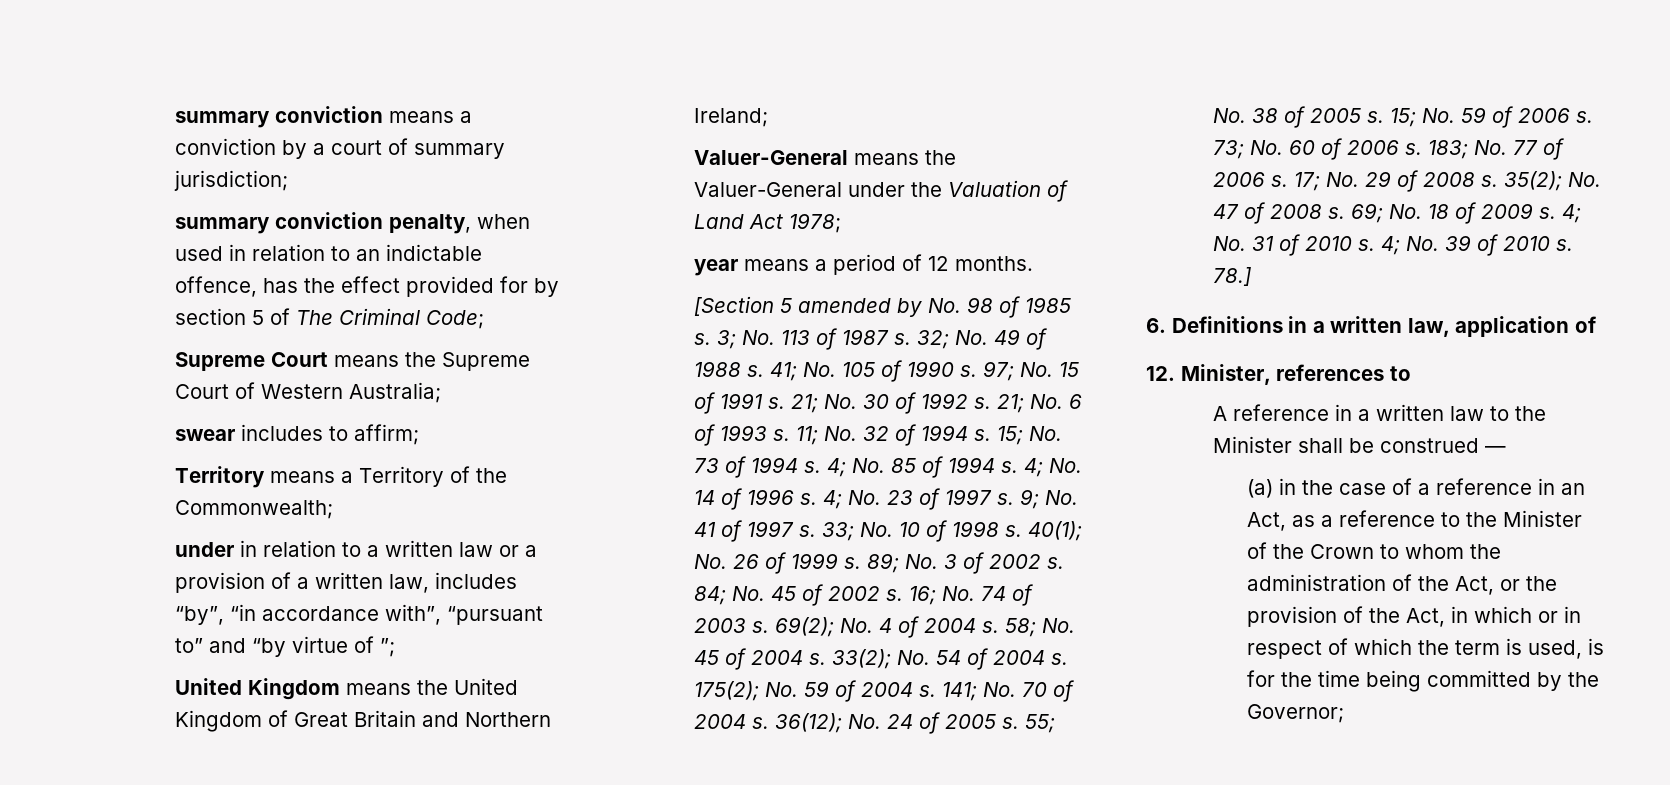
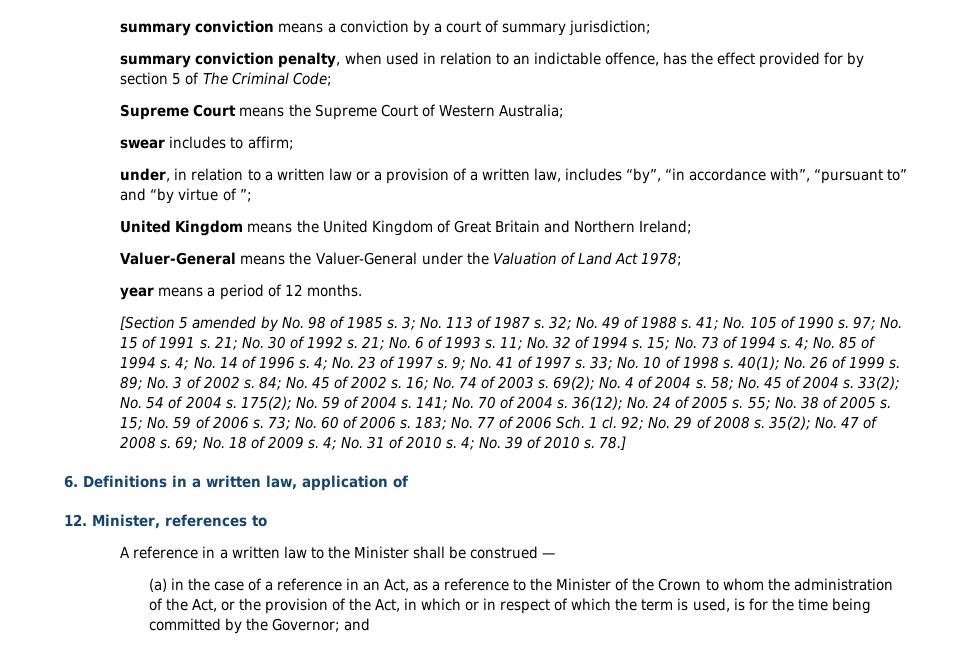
[175,466,508,488] [175,500,334,519] [175,542,235,557] Territory means a Territory of the Commonwealth; // under -> [120,168,171,182] under,
[1271,172,1321,191] s. 17; -> [556,416,645,430] Sch. 1 cl. 92;
(1344, 713) none -> [343,618,370,631] and

